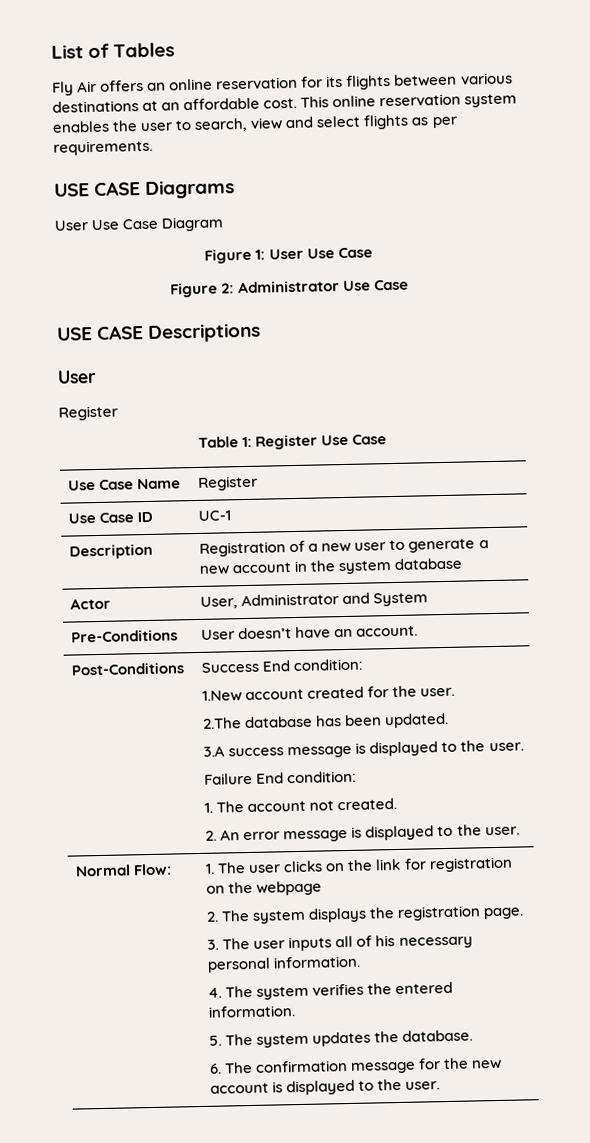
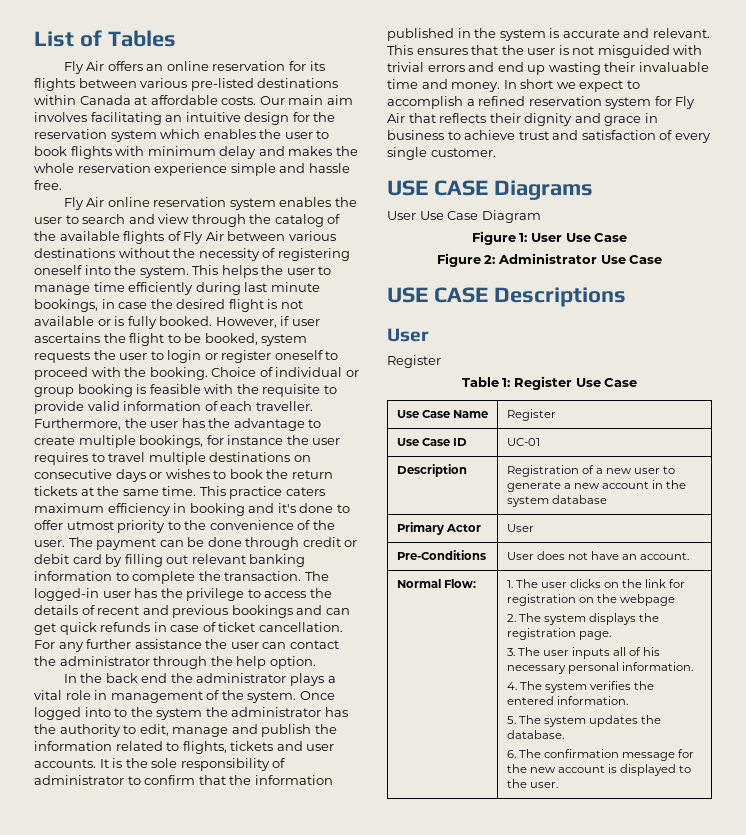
[52,96,330,113] destinations at an affordable cost. This -> [190,78,339,91] [34,95,353,105] [34,112,336,125] [34,129,330,142] [34,146,358,159] [34,163,350,176] [34,180,62,190] [63,197,105,210] pre-listed destinations within Canada at affordable costs. Our main aim involves facilitating an intuitive design for the reservation system which enables the user to book flights with minimum delay and makes the whole reservation experience simple and hassle free. // Fly Air
[194,114,458,132] [53,139,153,156] search, view and select flights as per requirements. -> [82,214,341,227] [34,231,336,244] [34,248,350,261] [34,265,332,278] [34,282,320,295] [34,299,303,312] [34,316,320,329] [34,333,308,346] [34,350,339,363] [34,367,359,380] [34,384,337,397] [34,401,313,414] [34,418,322,431] [34,435,341,448] [34,452,311,465] [34,469,333,482] [34,486,325,499] [34,503,350,516] [34,520,335,533] [34,537,358,550] [34,554,306,567] [34,571,329,584] [34,588,332,601] [34,605,350,618] [34,622,343,635] [34,639,339,652] [34,656,316,669] [63,673,336,686] [34,690,335,703] [34,707,348,720] [34,724,337,737] [34,741,335,754] [34,758,286,771] [34,775,333,785] [387,28,710,41] [387,45,703,58] [387,62,709,75] [387,79,640,92] [387,96,696,109] [387,113,658,126] [387,130,711,143] [387,147,496,160] search and view through the catalog of the available flights of Fly Air between various destinations without the necessity of registering oneself into the system. This helps the user to manage time efficiently during last minute bookings, in case the desired flight is not available or is fully booked. However, if user ascertains the flight to be booked, system requests the user to login or register oneself to proceed with the booking. Choice of individual or group booking is feasible with the requisite to provide valid information of each traveller. Furthermore, the user has the advantage to create multiple bookings, for instance the user requires to travel multiple destinations on consecutive days or wishes to book the return tickets at the same time. This practice caters maximum efficiency in booking and it's done to offer utmost priority to the convenience of the user. The payment can be done through credit or debit card by filling out relevant banking information to complete the transaction. The logged-in user has the privilege to access the details of recent and previous bookings and can get quick refunds in case of ticket cancellation. For any further assistance the user can contact the administrator through the help option. // In the back end the administrator plays a vital role in management of the system. Once logged into to the system the administrator has the authority to edit, manage and publish the information related to flights, tickets and user accounts. It is the sole responsibility of administrator to confirm that the information published in the system is accurate and relevant. This ensures that the user is not misguided with trivial errors and end up wasting their invaluable time and money. In short we expect to accomplish a refined reservation system for Fly Air that reflects their dignity and grace in business to achieve trust and satisfaction of every single customer.
[198,510,232,521] UC-1 -> [506,438,540,446] UC-01
(463, 563) none -> [396,522,444,535] Primary
[200,592,429,609] User, Administrator and System -> [506,524,534,532] User
[238,627,293,640] doesn’t -> [536,551,588,560] does not
[71,662,186,676] [201,658,365,673] [202,685,456,702] [202,712,450,729] [203,740,524,759] [204,770,358,785] [204,797,398,813] [205,824,520,843] // Post-Conditions | Success End condition: // 1.New account created for the user. // 2.The database has been updated. // 3.A success message is displayed to the user. // Failure End condition: // 1. The account not created. // 2. An error message is displayed to the user. -> (690, 556) none

